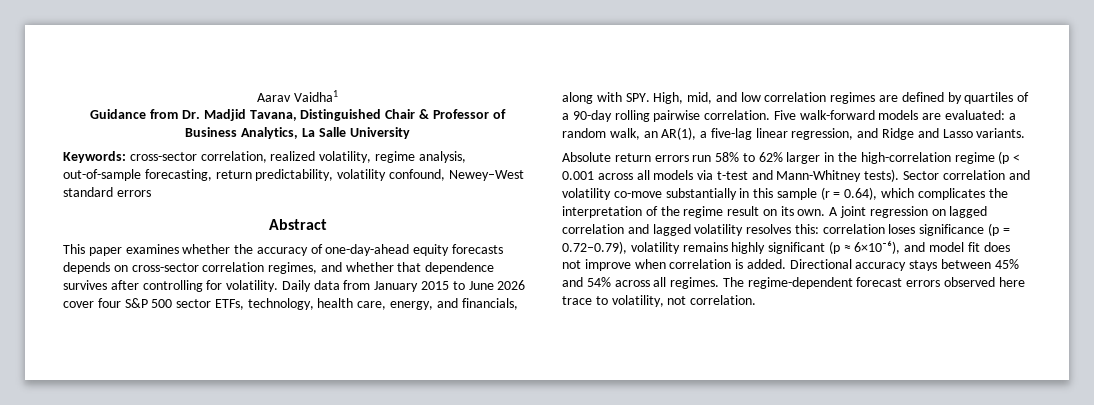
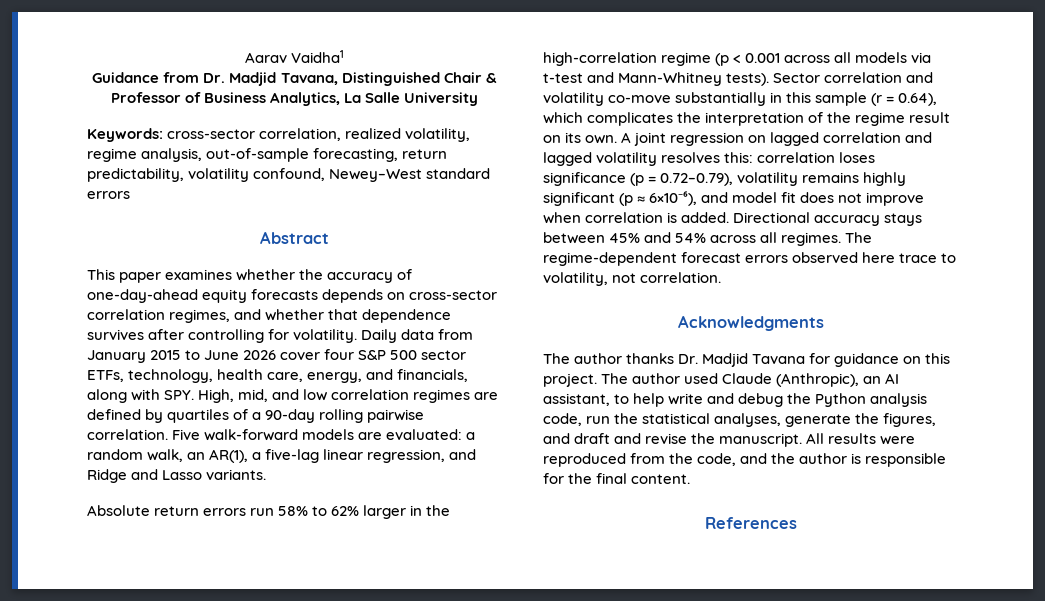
(757, 300) none -> [677,315,824,331] [543,353,951,367] [543,373,900,387] [543,393,928,407] [543,413,937,427] [543,433,916,447] [543,453,947,467] [543,473,691,484] [704,517,797,529] // Acknowledgments // The author thanks Dr. Madjid Tavana for guidance on this project. The author used Claude (Anthropic), an AI assistant, to help write and debug the Python analysis code, run the statistical analyses, generate the figures, and draft and revise the manuscript. All results were reproduced from the code, and the author is responsible for the final content. // References

